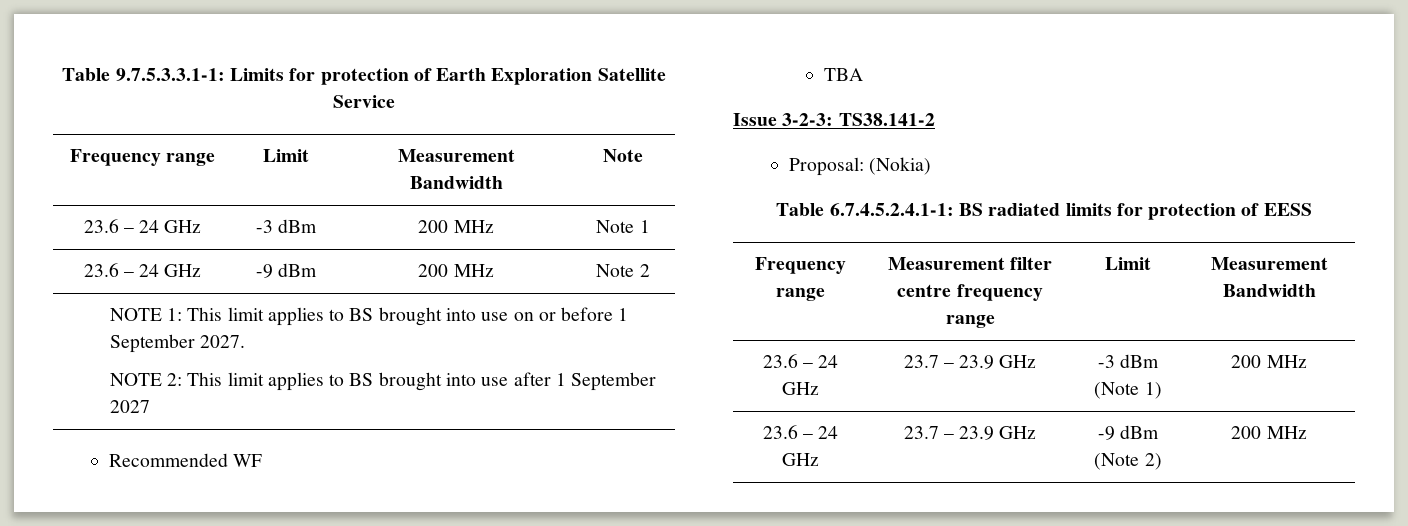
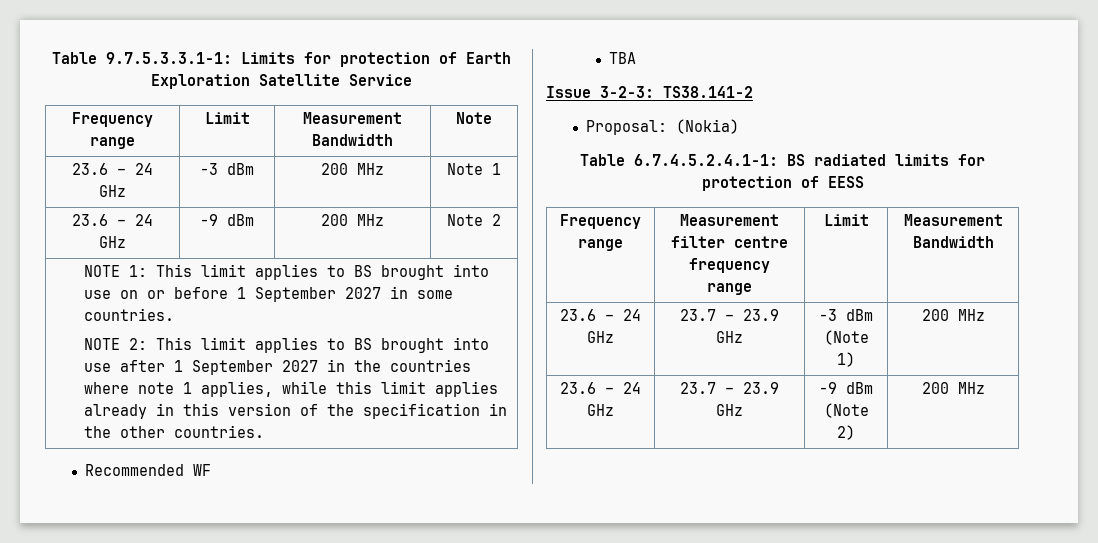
[200,335,246,348] 2027. -> [344,286,453,299] [83,308,174,321] 2027 in some countries.
(150, 406) none -> [326,359,471,372] [83,381,498,397] [83,403,507,419] [83,425,264,438] in the countries where note 1 applies, while this limit applies already in this version of the specification in the other countries.

